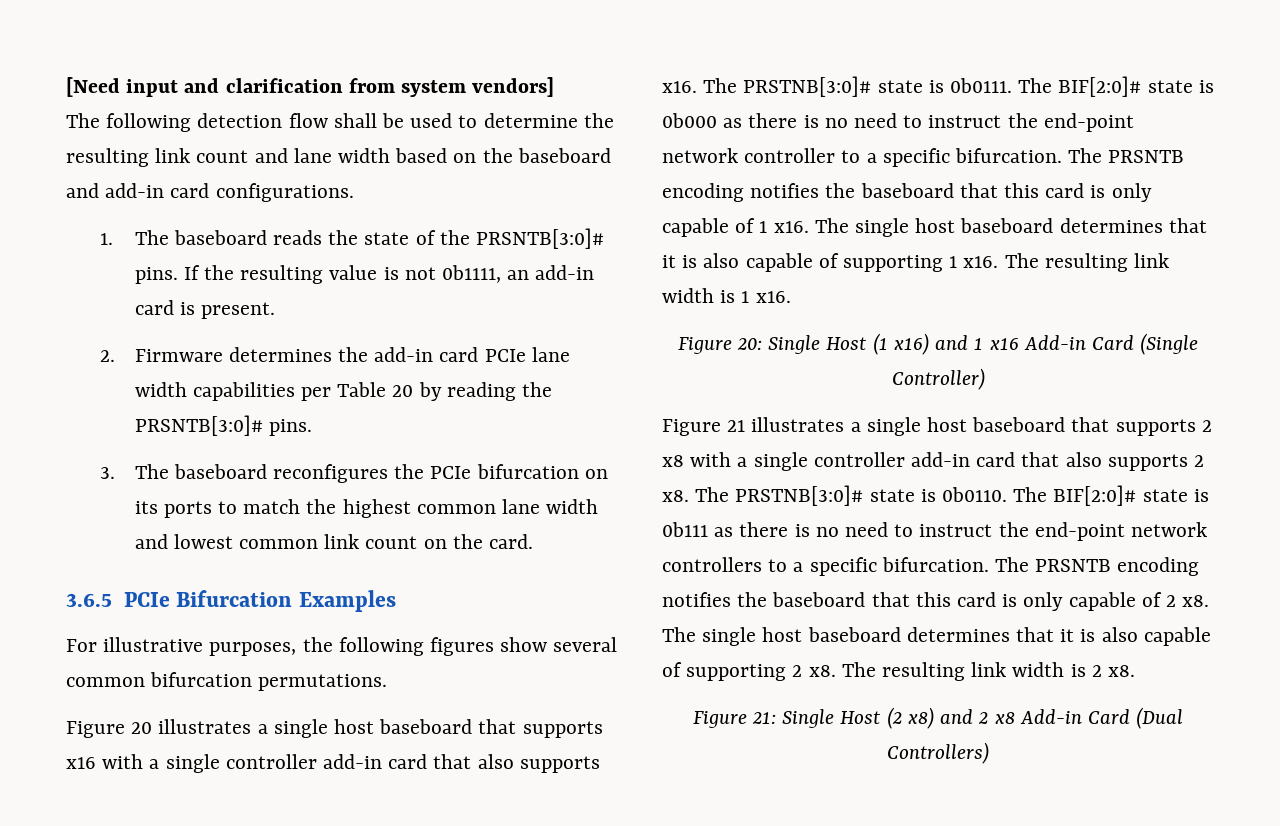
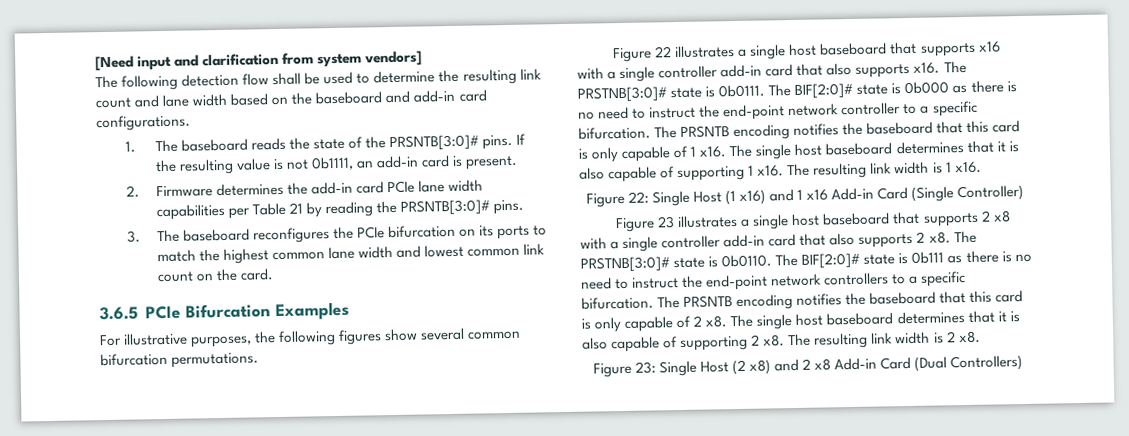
[392,385,414,397] 20 -> [288,202,303,214] 21
[131,722,153,734] 20 -> [655,46,673,58] 22
[737,338,763,350] 20: -> [627,191,649,204] 22:
[727,420,746,432] 21 -> [657,216,676,229] 23
[752,712,777,724] 21: -> [634,361,656,374] 23:

